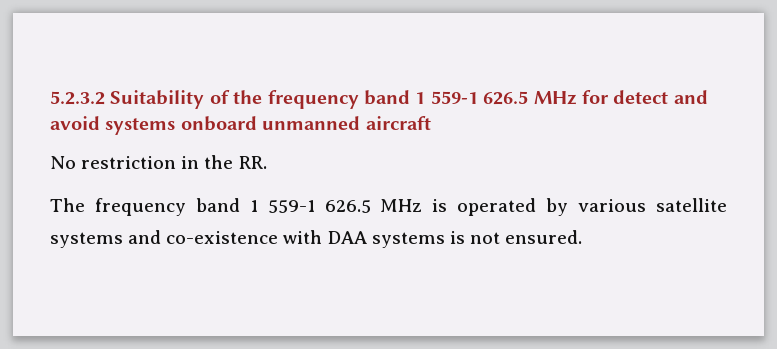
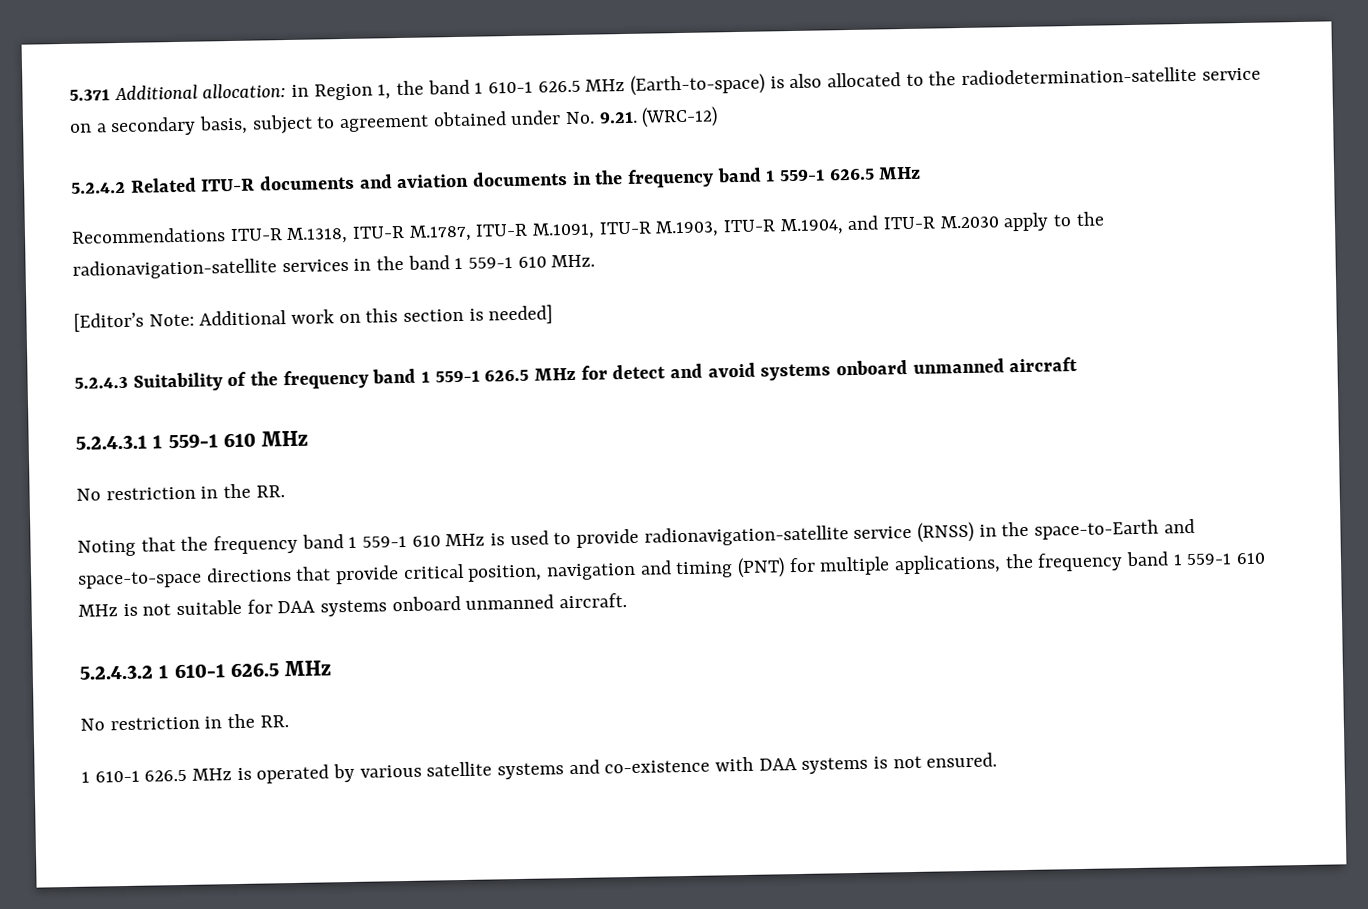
[50,91,105,105] 5.2.3.2 -> [69,66,1261,101] [70,106,719,137] [71,166,922,194] [71,211,1104,245] [72,254,596,280] [73,304,554,332] [74,376,128,389] 5.371 Additional allocation: in Region 1, the band 1 610-1 626.5 MHz (Earth-to-space) is also allocated to the radiodetermination-satellite service on a secondary basis, subject to agreement obtained under No. 9.21. (WRC-12) // 5.2.4.2 Related ITU-R documents and aviation documents in the frequency band 1 559-1 626.5 MHz // Recommendations ITU-R M.1318, ITU-R M.1787, ITU-R M.1091, ITU-R M.1903, ITU-R M.1904, and ITU-R M.2030 apply to the radionavigation-satellite services in the band 1 559-1 610 MHz. // [Editor’s Note: Additional work on this section is needed] // 5.2.4.3
[50,155,267,169] [50,198,315,216] // No restriction in the RR. // The frequency band 1 559-1 -> [75,430,309,450] [76,483,285,501] [77,518,1195,557] [78,551,1267,589] [78,593,628,617] [79,660,332,680] [80,713,289,731] [81,770,140,783] // 5.2.4.3.1 1 559-1 610 MHz // No restriction in the RR. // Noting that the frequency band 1 559-1 610 MHz is used to provide radionavigation-satellite service (RNSS) in the space-to-Earth and space-to-space directions that provide critical position, navigation and timing (PNT) for multiple applications, the frequency band 1 559-1 610 MHz is not suitable for DAA systems onboard unmanned aircraft. // 5.2.4.3.2 1 610-1 626.5 MHz // No restriction in the RR. // 1 610-1

